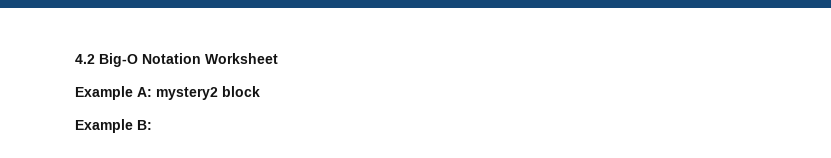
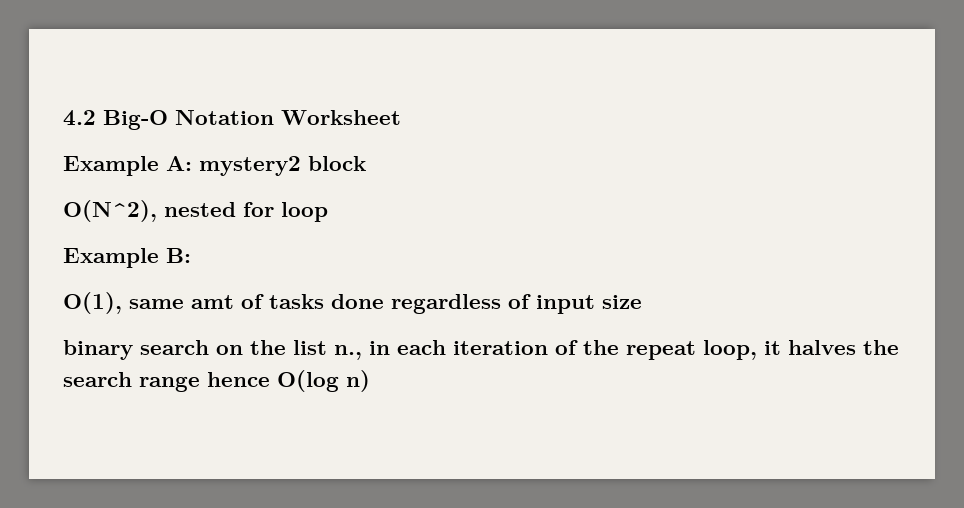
[75,119,152,133] Example B: -> [63,200,328,222] [63,248,191,268] [63,292,642,314] [63,340,899,360] [63,370,370,392] O(N^2), nested for loop // Example B: // O(1), same amt of tasks done regardless of input size // binary search on the list n., in each iteration of the repeat loop, it halves the search range hence O(log n)

